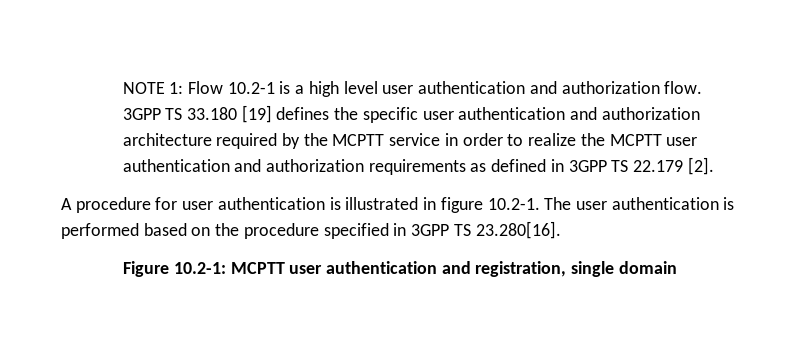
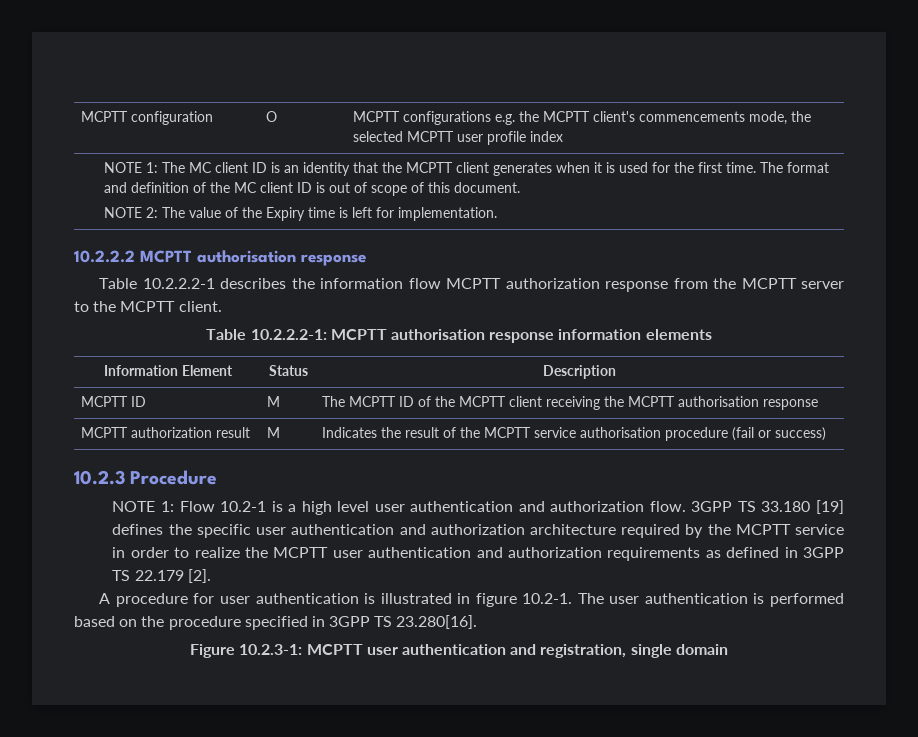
(122, 88) none -> [81,111,214,125] [266,111,278,122] [353,111,812,125] [353,131,564,145] [104,162,830,176] [104,182,521,196] [104,207,498,221] [74,250,366,266] [99,278,844,292] [74,301,222,312] [206,329,712,343] [103,365,233,376] [268,365,308,376] [543,365,616,379] [81,396,147,407] [267,396,281,407] [322,396,819,410] [81,427,251,438] [267,427,281,438] [322,427,827,441] [74,470,218,485] MCPTT configuration | O | MCPTT configurations e.g. the MCPTT client's commencements mode, the selected MCPTT user profile index // NOTE 1: The MC client ID is an identity that the MCPTT client generates when it is used for the first time. The format and definition of the MC client ID is out of scope of this document. // NOTE 2: The value of the Expiry time is left for implementation. // 10.2.2.2 MCPTT authorisation response // Table 10.2.2.2-1 describes the information flow MCPTT authorization response from the MCPTT server to the MCPTT client. // Table 10.2.2.2-1: MCPTT authorisation response information elements // Information Element | Status | Description // MCPTT ID | M | The MCPTT ID of the MCPTT client receiving the MCPTT authorisation response // MCPTT authorization result | M | Indicates the result of the MCPTT service authorisation procedure (fail or success) // 10.2.3 Procedure //
[173,262,226,274] 10.2-1: -> [239,644,303,655] 10.2.3-1:

